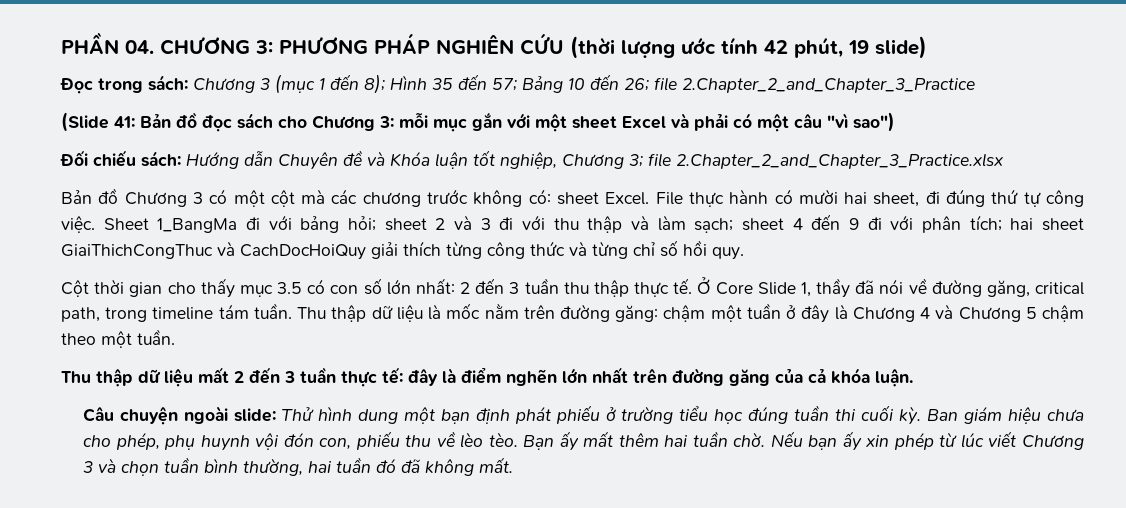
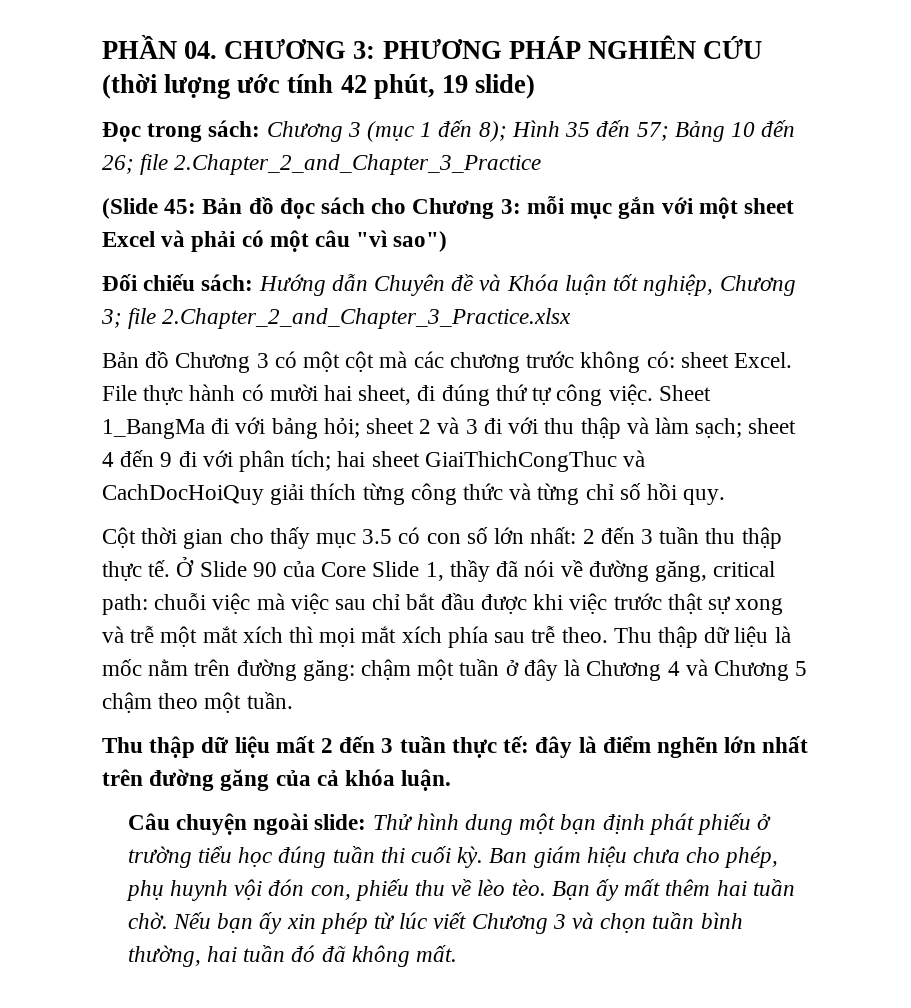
[114,116,135,128] 41: -> [164,199,197,214] 45:
(711, 285) none -> [199,561,316,577] Slide 90 của
[61,303,292,322] path, trong timeline tám tuần. -> [102,593,784,615] [102,626,608,648] path: chuỗi việc mà việc sau chỉ bắt đầu được khi việc trước thật sự xong và trễ một mắt xích thì mọi mắt xích phía sau trễ theo.

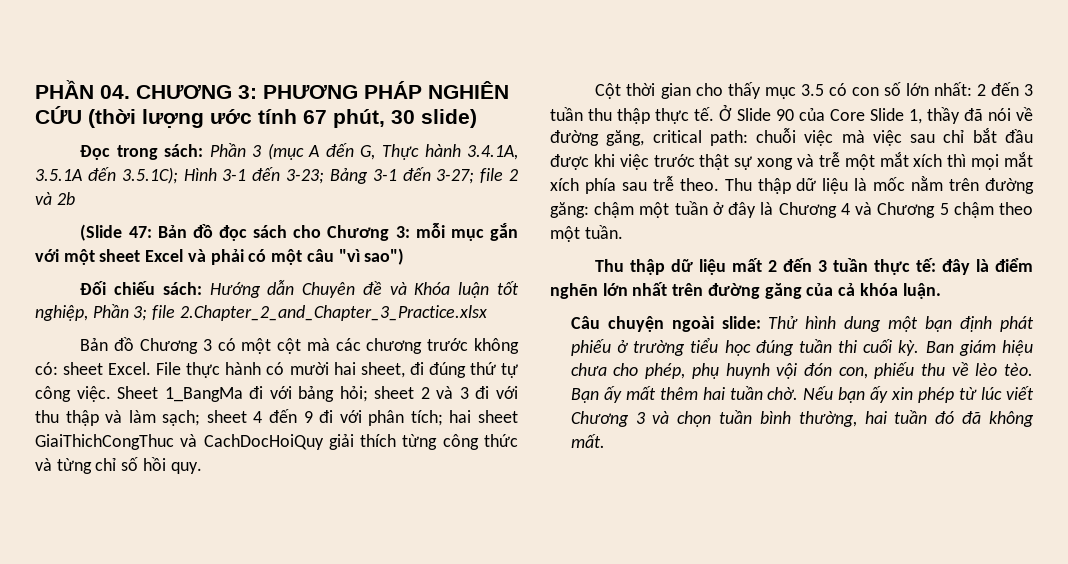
[340,74,468,99] 42 phút, 19 -> [303,109,415,128] 67 phút, 30
[266,121,343,142] Chương -> [209,143,246,157] Phần
[420,120,796,142] [102,154,542,175] 1 đến 8); Hình 35 đến 57; Bảng 10 đến 26; file 2.Chapter_2_and_Chapter_3_Practice -> [308,143,518,160] [35,167,518,184] [35,192,75,205] A đến G, Thực hành 3.4.1A, 3.5.1A đến 3.5.1C); Hình 3-1 đến 3-23; Bảng 3-1 đến 3-27; file 2 và 2b
[164,199,197,214] 45: -> [128,226,152,238] 47:
[719,275,796,296] Chương -> [92,304,129,318] Phần

